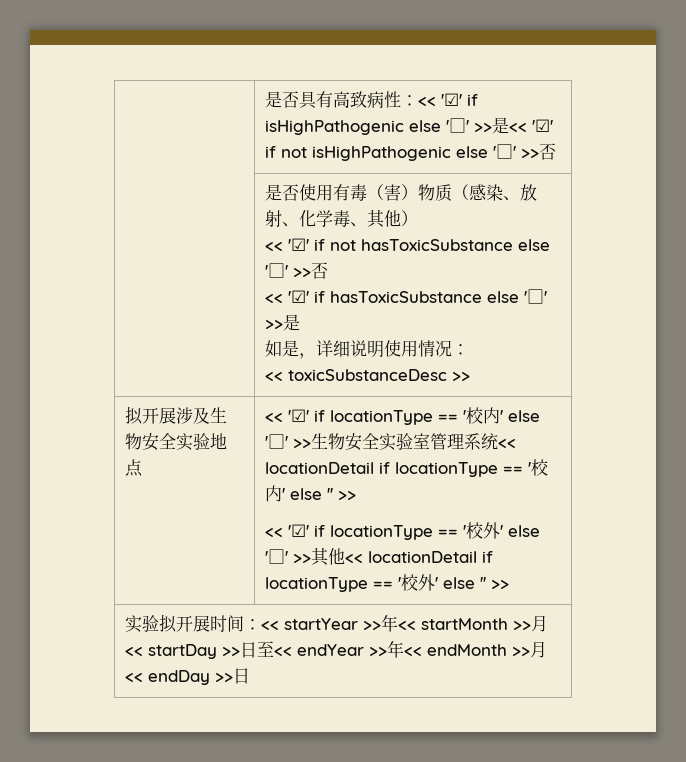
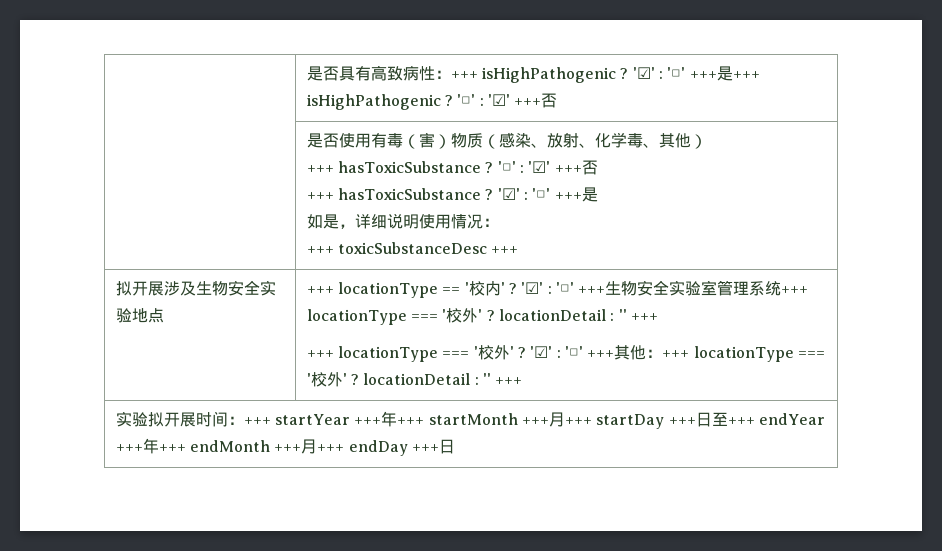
[418,93,479,106] [265,117,554,135] [265,144,540,161] << '☑' if isHighPathogenic else '□' >>是<< '☑' if not isHighPathogenic else '□' >> -> [450,66,760,83] [306,94,542,110] +++ isHighPathogenic ? '☑' : '□' +++是+++ isHighPathogenic ? '□' : '☑' +++
[265,238,551,251] [265,262,329,279] [265,289,548,304] [265,320,284,329] << '☑' if not hasToxicSubstance else '□' >>否 // << '☑' if hasToxicSubstance else '□' >> -> [306,160,598,175] [306,188,582,200] +++ hasToxicSubstance ? '□' : '☑' +++否 // +++ hasToxicSubstance ? '☑' : '□' +++
[265,369,471,381] << toxicSubstanceDesc >> -> [306,242,519,254] +++ toxicSubstanceDesc +++
[265,407,541,425] [265,434,312,449] << '☑' if locationType == '校内' else '□' >> -> [306,281,606,298] +++ locationType == '校内' ? '☑' : '□' +++
[498,439,517,448] [265,459,550,477] [265,485,357,502] [265,522,541,540] [265,547,494,566] [265,574,510,592] [125,614,549,633] [125,640,548,659] [125,670,234,685] << locationDetail if locationType == '校内' else '' >> // << '☑' if locationType == '校外' else '□' >>其他<< locationDetail if locationType == '校外' else '' >> // 实验拟开展时间：<< startYear >>年<< startMonth >>月<< startDay >>日至<< endYear >>年<< endMonth >>月<< endDay >> -> [781,286,809,294] [306,308,658,325] [306,345,825,362] [306,372,523,387] [115,411,825,429] [115,438,439,456] +++ locationType === '校外' ? locationDetail : '' +++ // +++ locationType === '校外' ? '☑' : '□' +++其他：+++ locationType === '校外' ? locationDetail : '' +++ // 实验拟开展时间：+++ startYear +++年+++ startMonth +++月+++ startDay +++日至+++ endYear +++年+++ endMonth +++月+++ endDay +++

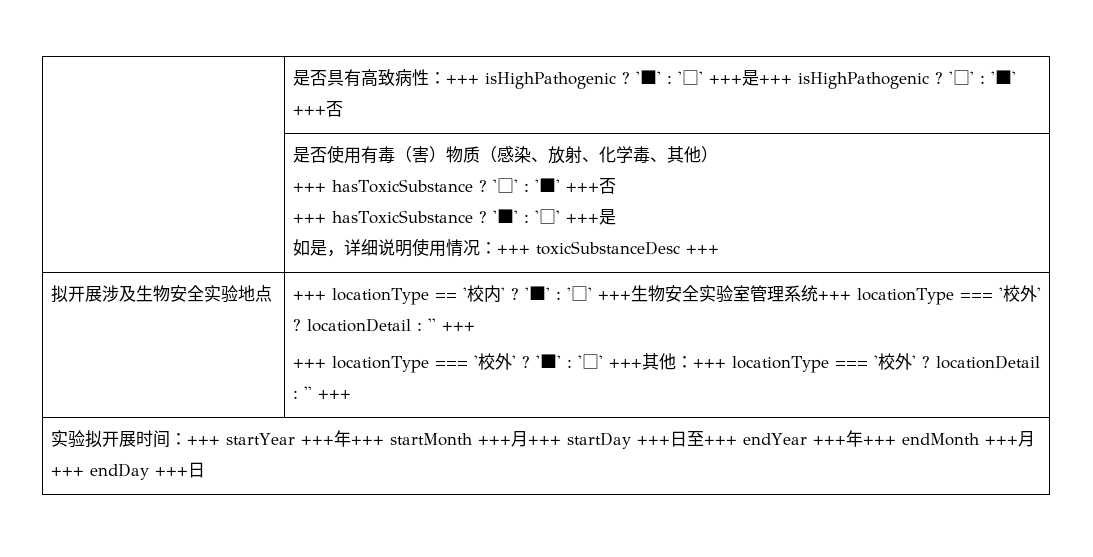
[632,67,655,79] '☑' -> [635,70,661,84] '■'
[487,94,510,106] '☑' -> [990,70,1016,84] '■'
[528,161,551,173] '☑' -> [534,178,560,192] '■'
[497,188,520,200] '☑' -> [492,209,518,223] '■'
(499, 222) // -> (497, 248) none
[521,282,544,294] '☑' -> [524,286,550,300] '■'
[530,346,553,358] '☑' -> [535,354,561,368] '■'

